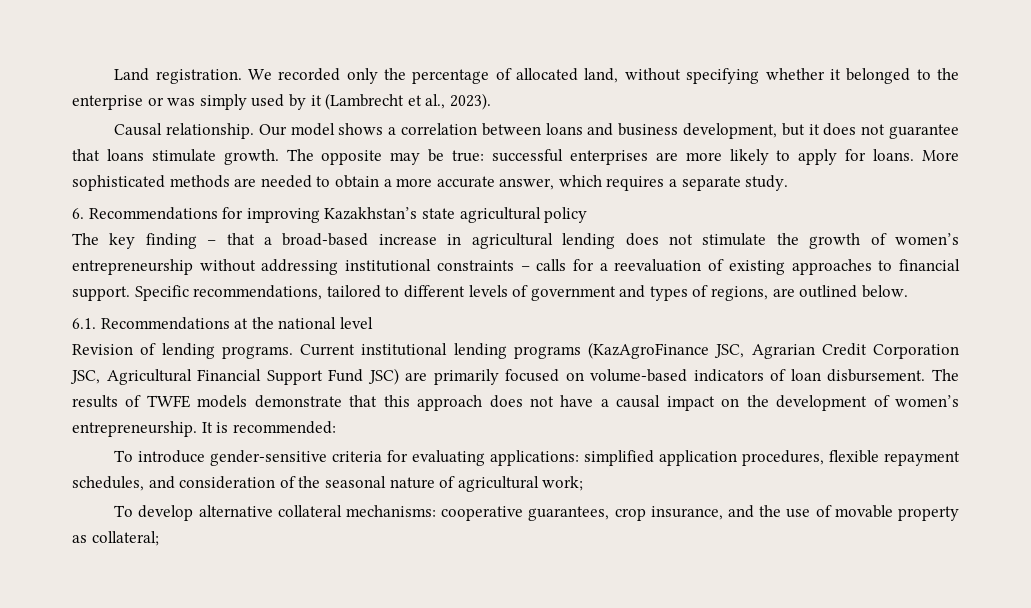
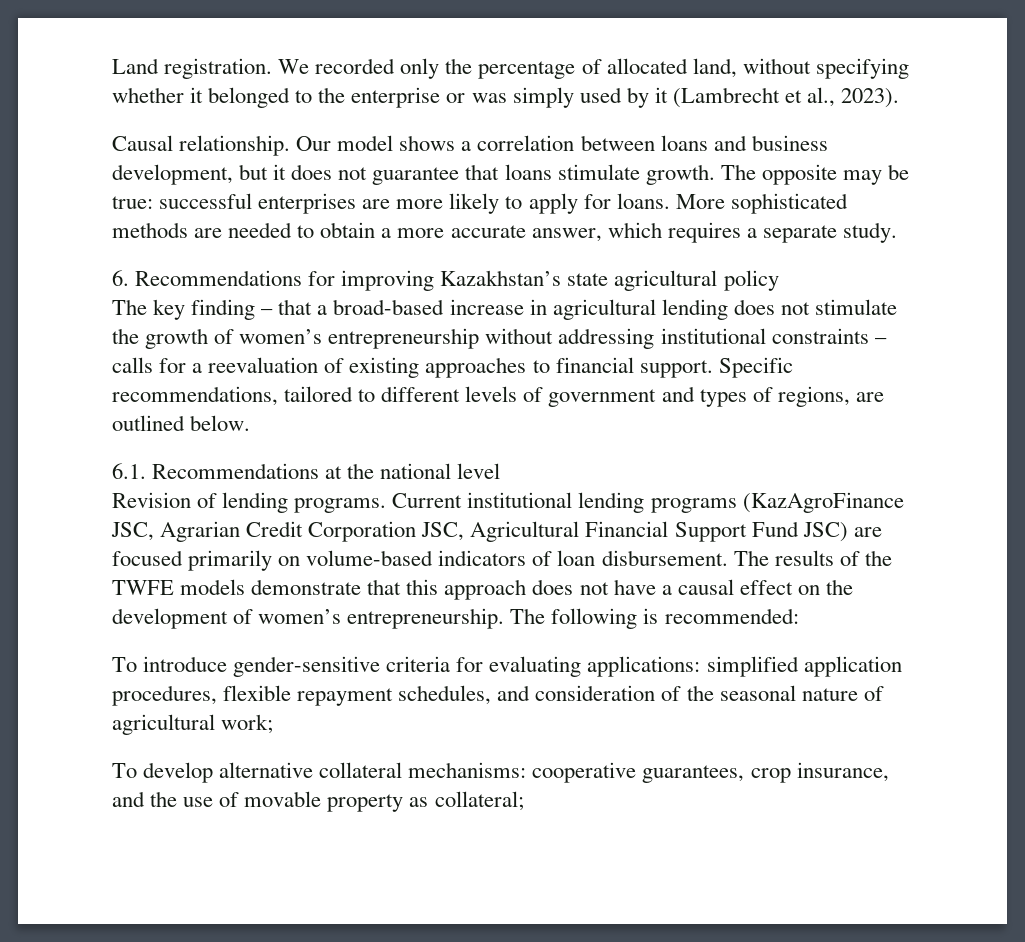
[433,369,560,385] primarily focused -> [112,550,273,571] focused primarily
(142, 401) none -> [864,550,892,566] the
[666,396,715,411] impact -> [739,580,793,595] effect
[201,422,213,433] It -> [510,608,638,629] The following

